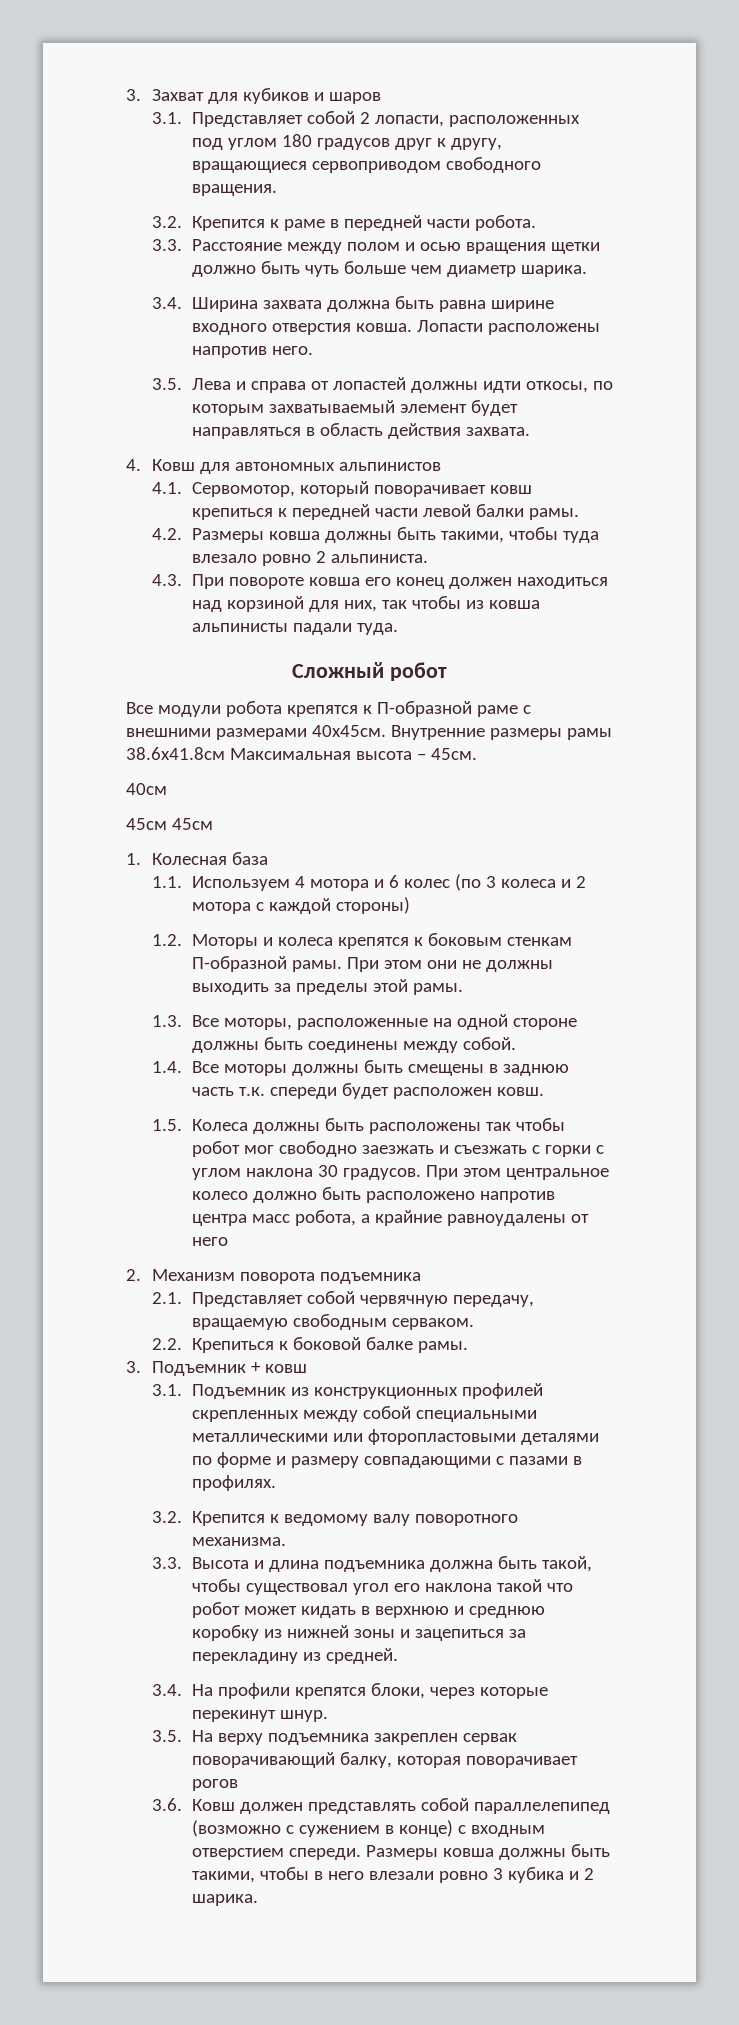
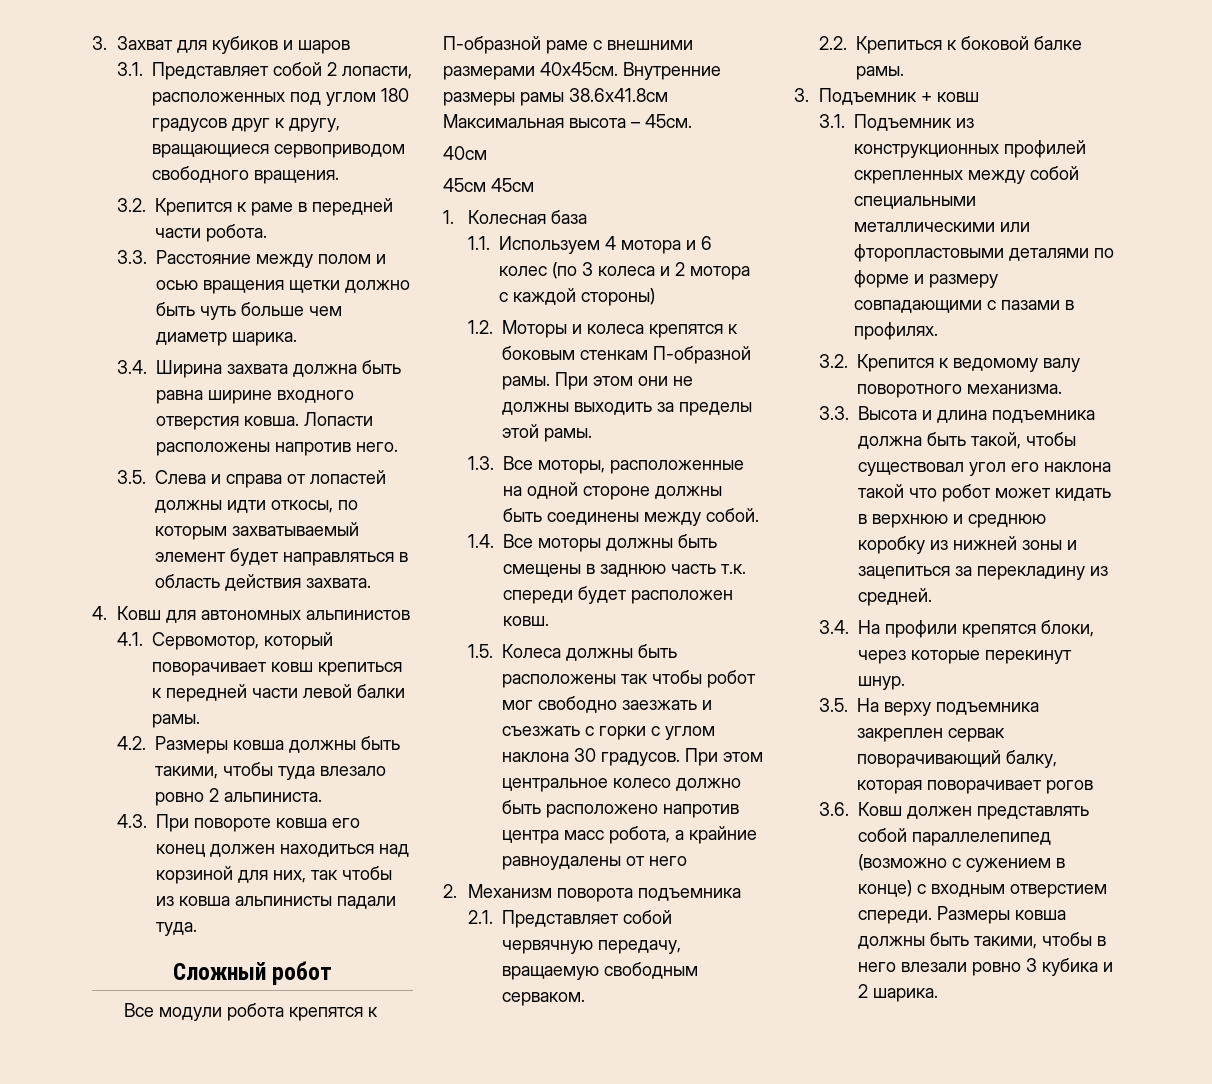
[191,378,231,390] Лева -> [155,470,207,484] Слева

